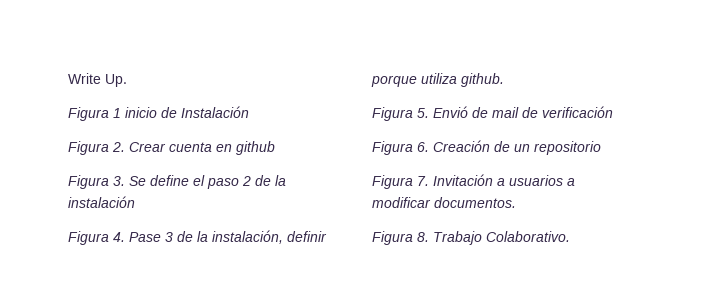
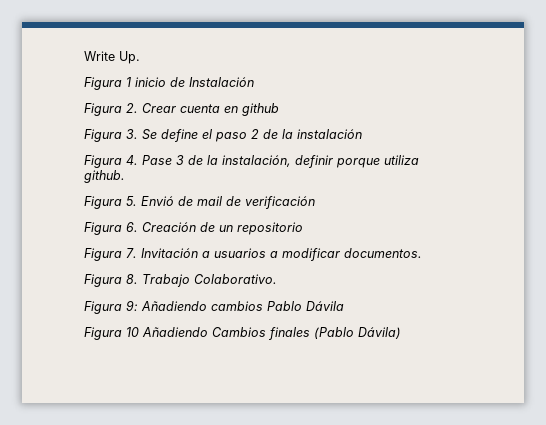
(570, 236) none -> [84,300,344,314] [84,327,401,340] // Figura 9: Añadiendo cambios Pablo Dávila // Figura 10 Añadiendo Cambios finales (Pablo Dávila)

